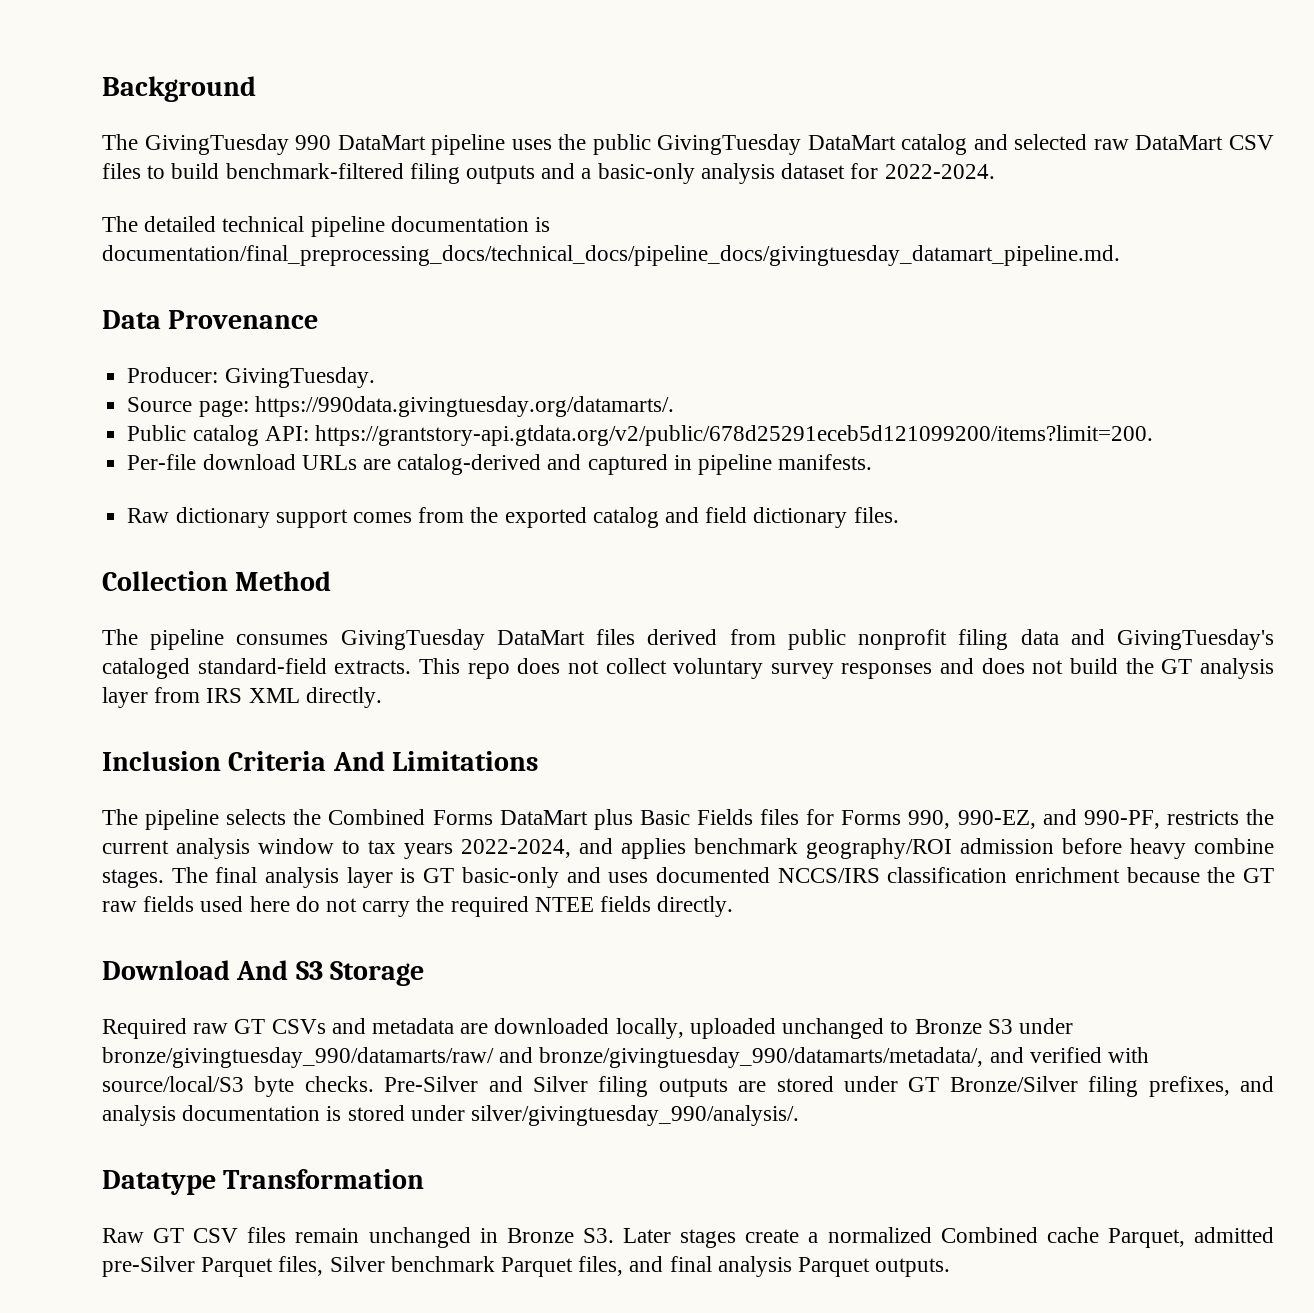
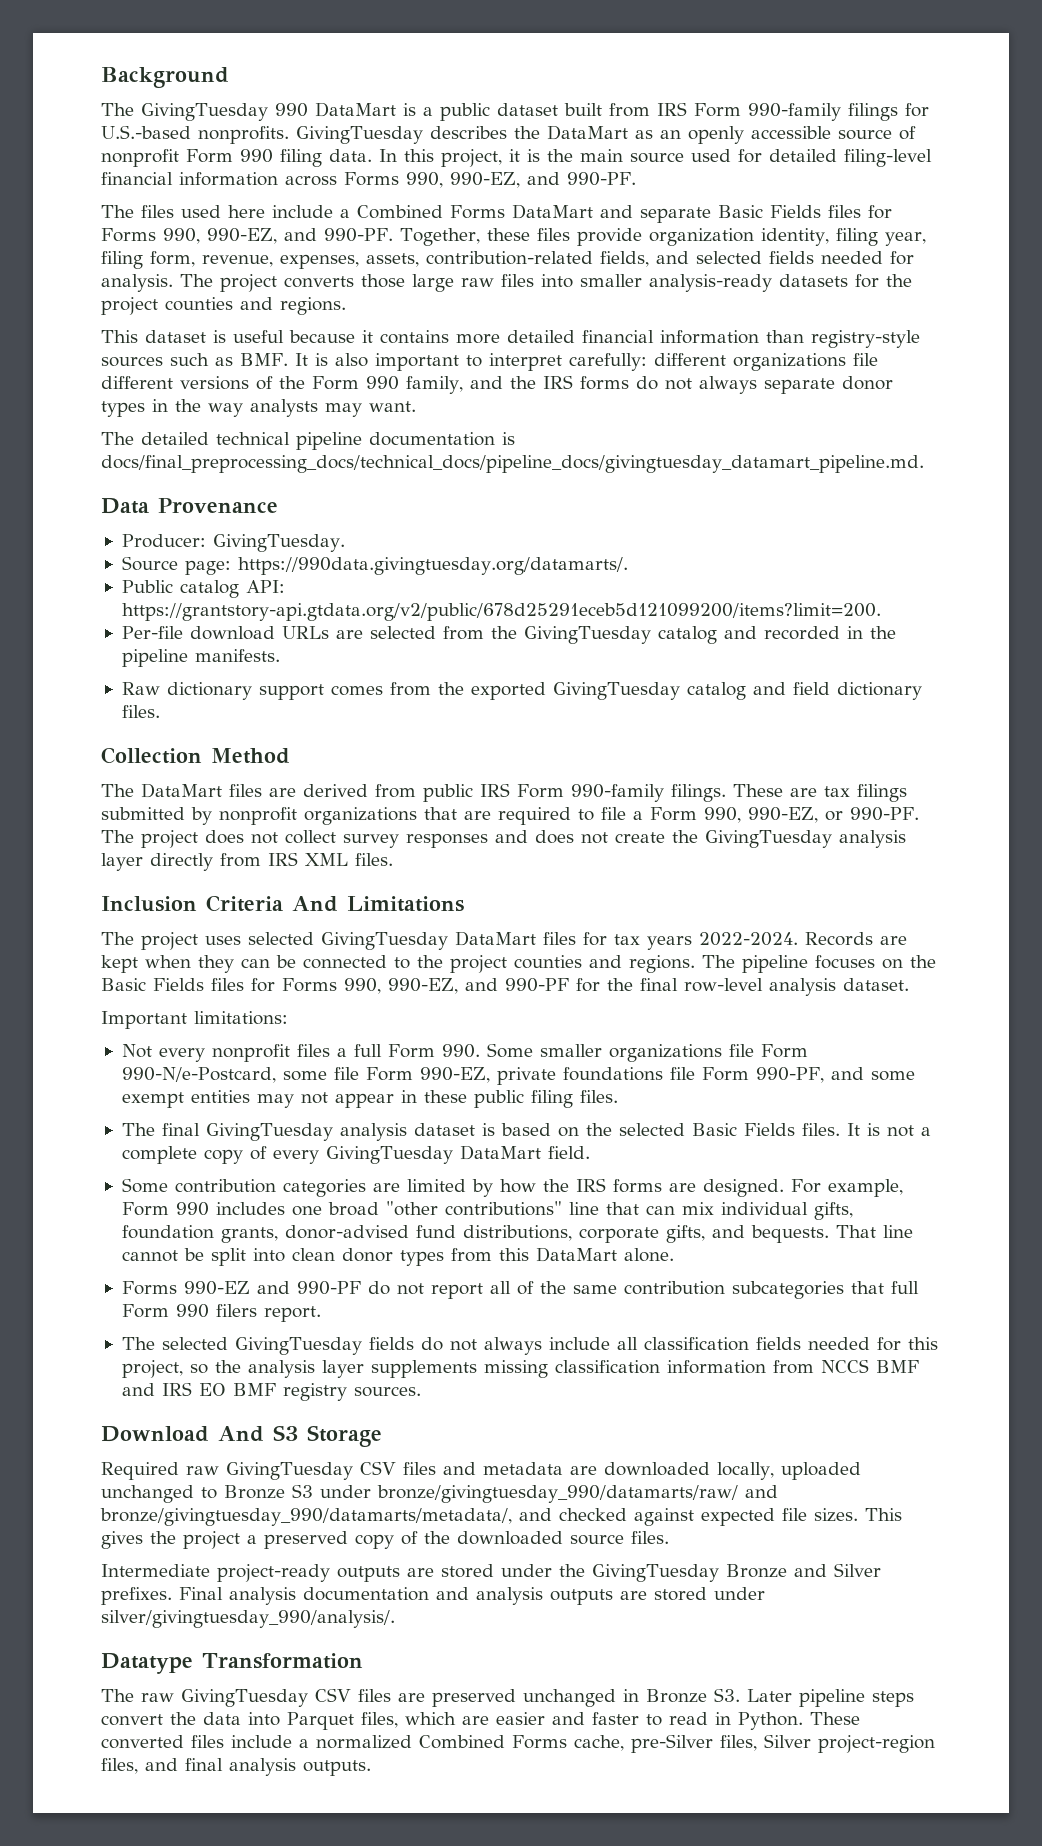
[431,134,1274,155] [102,163,995,184] pipeline uses the public GivingTuesday DataMart catalog and selected raw DataMart CSV files to build benchmark-filtered filing outputs and a basic-only analysis dataset for 2022-2024. -> [402,102,929,121] [101,125,916,144] [101,149,932,167] [101,172,636,188] [101,204,892,223] [101,228,926,246] [101,251,914,269] [101,274,912,292] [101,297,346,315] [101,330,920,348] [101,353,878,371] [101,375,893,394] [101,399,416,417] is a public dataset built from IRS Form 990-family filings for U.S.-based nonprofits. GivingTuesday describes the DataMart as an openly accessible source of nonprofit Form 990 filing data. In this project, it is the main source used for detailed filing-level financial information across Forms 990, 990-EZ, and 990-PF. // The files used here include a Combined Forms DataMart and separate Basic Fields files for Forms 990, 990-EZ, and 990-PF. Together, these files provide organization identity, filing year, filing form, revenue, expenses, assets, contribution-related fields, and selected fields needed for analysis. The project converts those large raw files into smaller analysis-ready datasets for the project counties and regions. // This dataset is useful because it contains more detailed financial information than registry-style sources such as BMF. It is also important to interpret carefully: different organizations file different versions of the Form 990 family, and the IRS forms do not always separate donor types in the way analysts may want.
[102,245,1120,266] documentation/final_preprocessing_docs/technical_docs/pipeline_docs/givingtuesday_datamart_pipeline.md. -> [101,455,924,473] docs/final_preprocessing_docs/technical_docs/pipeline_docs/givingtuesday_datamart_pipeline.md.
[397,454,692,475] catalog-derived and captured in -> [369,626,896,644] selected from the GivingTuesday catalog and recorded in the
(587, 517) none -> [552,682,680,700] GivingTuesday
[150,629,636,650] pipeline consumes GivingTuesday DataMart files -> [141,783,296,798] DataMart files are
[858,629,1275,650] [102,658,510,679] nonprofit filing data and GivingTuesday's cataloged standard-field extracts. This repo -> [480,783,907,802] [101,807,919,825] [101,830,198,848] IRS Form 990-family filings. These are tax filings submitted by nonprofit organizations that are required to file a Form 990, 990-EZ, or 990-PF. The project
[673,658,764,679] voluntary -> (336, 837) none
[1070,658,1274,679] [102,687,148,708] build the GT analysis layer -> [615,830,906,848] [101,853,213,871] create the GivingTuesday analysis layer directly
[305,687,382,708] directly. -> [355,853,393,866] files.
[145,809,1274,830] [102,838,1274,859] [102,867,1274,888] [102,896,734,917] pipeline selects the Combined Forms DataMart plus Basic Fields files for Forms 990, 990-EZ, and 990-PF, restricts the current analysis window to tax years 2022-2024, and applies benchmark geography/ROI admission before heavy combine stages. The final analysis layer is GT basic-only and uses documented NCCS/IRS classification enrichment because the GT raw fields used here do not carry the required NTEE fields directly. -> [141,931,907,950] [101,955,936,973] [101,978,909,996] [101,1011,288,1029] [121,1043,808,1062] [121,1067,915,1085] [121,1090,618,1108] [121,1123,931,1141] [121,1145,590,1164] [121,1178,903,1197] [121,1201,853,1220] [121,1225,913,1243] [121,1247,674,1266] [121,1281,919,1299] [121,1304,321,1322] [121,1337,938,1355] [121,1359,919,1378] [121,1382,421,1401] project uses selected GivingTuesday DataMart files for tax years 2022-2024. Records are kept when they can be connected to the project counties and regions. The pipeline focuses on the Basic Fields files for Forms 990, 990-EZ, and 990-PF for the final row-level analysis dataset. // Important limitations: // Not every nonprofit files a full Form 990. Some smaller organizations file Form 990-N/e-Postcard, some file Form 990-EZ, private foundations file Form 990-PF, and some exempt entities may not appear in these public filing files. // The final GivingTuesday analysis dataset is based on the selected Basic Fields files. It is not a complete copy of every GivingTuesday DataMart field. // Some contribution categories are limited by how the IRS forms are designed. For example, Form 990 includes one broad "other contributions" line that can mix individual gifts, foundation grants, donor-advised fund distributions, corporate gifts, and bequests. That line cannot be split into clean donor types from this DataMart alone. // Forms 990-EZ and 990-PF do not report all of the same contribution subcategories that full Form 990 filers report. // The selected GivingTuesday fields do not always include all classification fields needed for this project, so the analysis layer supplements missing classification information from NCCS BMF and IRS EO BMF registry sources.
[234,1019,326,1034] GT CSVs -> [226,1461,436,1480] GivingTuesday CSV files
[1029,1047,1150,1063] [102,1076,1274,1097] [102,1105,342,1126] verified with source/local/S3 byte checks. Pre-Silver and Silver filing outputs are stored under GT Bronze/Silver filing prefixes, and analysis documentation is -> [559,1508,902,1526] [101,1531,669,1549] [101,1563,881,1582] [101,1587,647,1605] checked against expected file sizes. This gives the project a preserved copy of the downloaded source files. // Intermediate project-ready outputs are stored under the GivingTuesday Bronze and Silver prefixes. Final analysis documentation and analysis outputs are
[102,1227,360,1243] Raw GT CSV files remain -> [101,1688,516,1707] The raw GivingTuesday CSV files are preserved
[680,1227,1274,1248] [102,1256,574,1277] stages create a normalized Combined cache Parquet, admitted pre-Silver Parquet files, Silver benchmark Parquet -> [798,1689,914,1707] [101,1712,860,1730] [101,1734,935,1753] pipeline steps convert the data into Parquet files, which are easier and faster to read in Python. These converted files include a normalized Combined Forms cache, pre-Silver files, Silver project-region
[798,1257,871,1277] Parquet -> (296, 1767) none

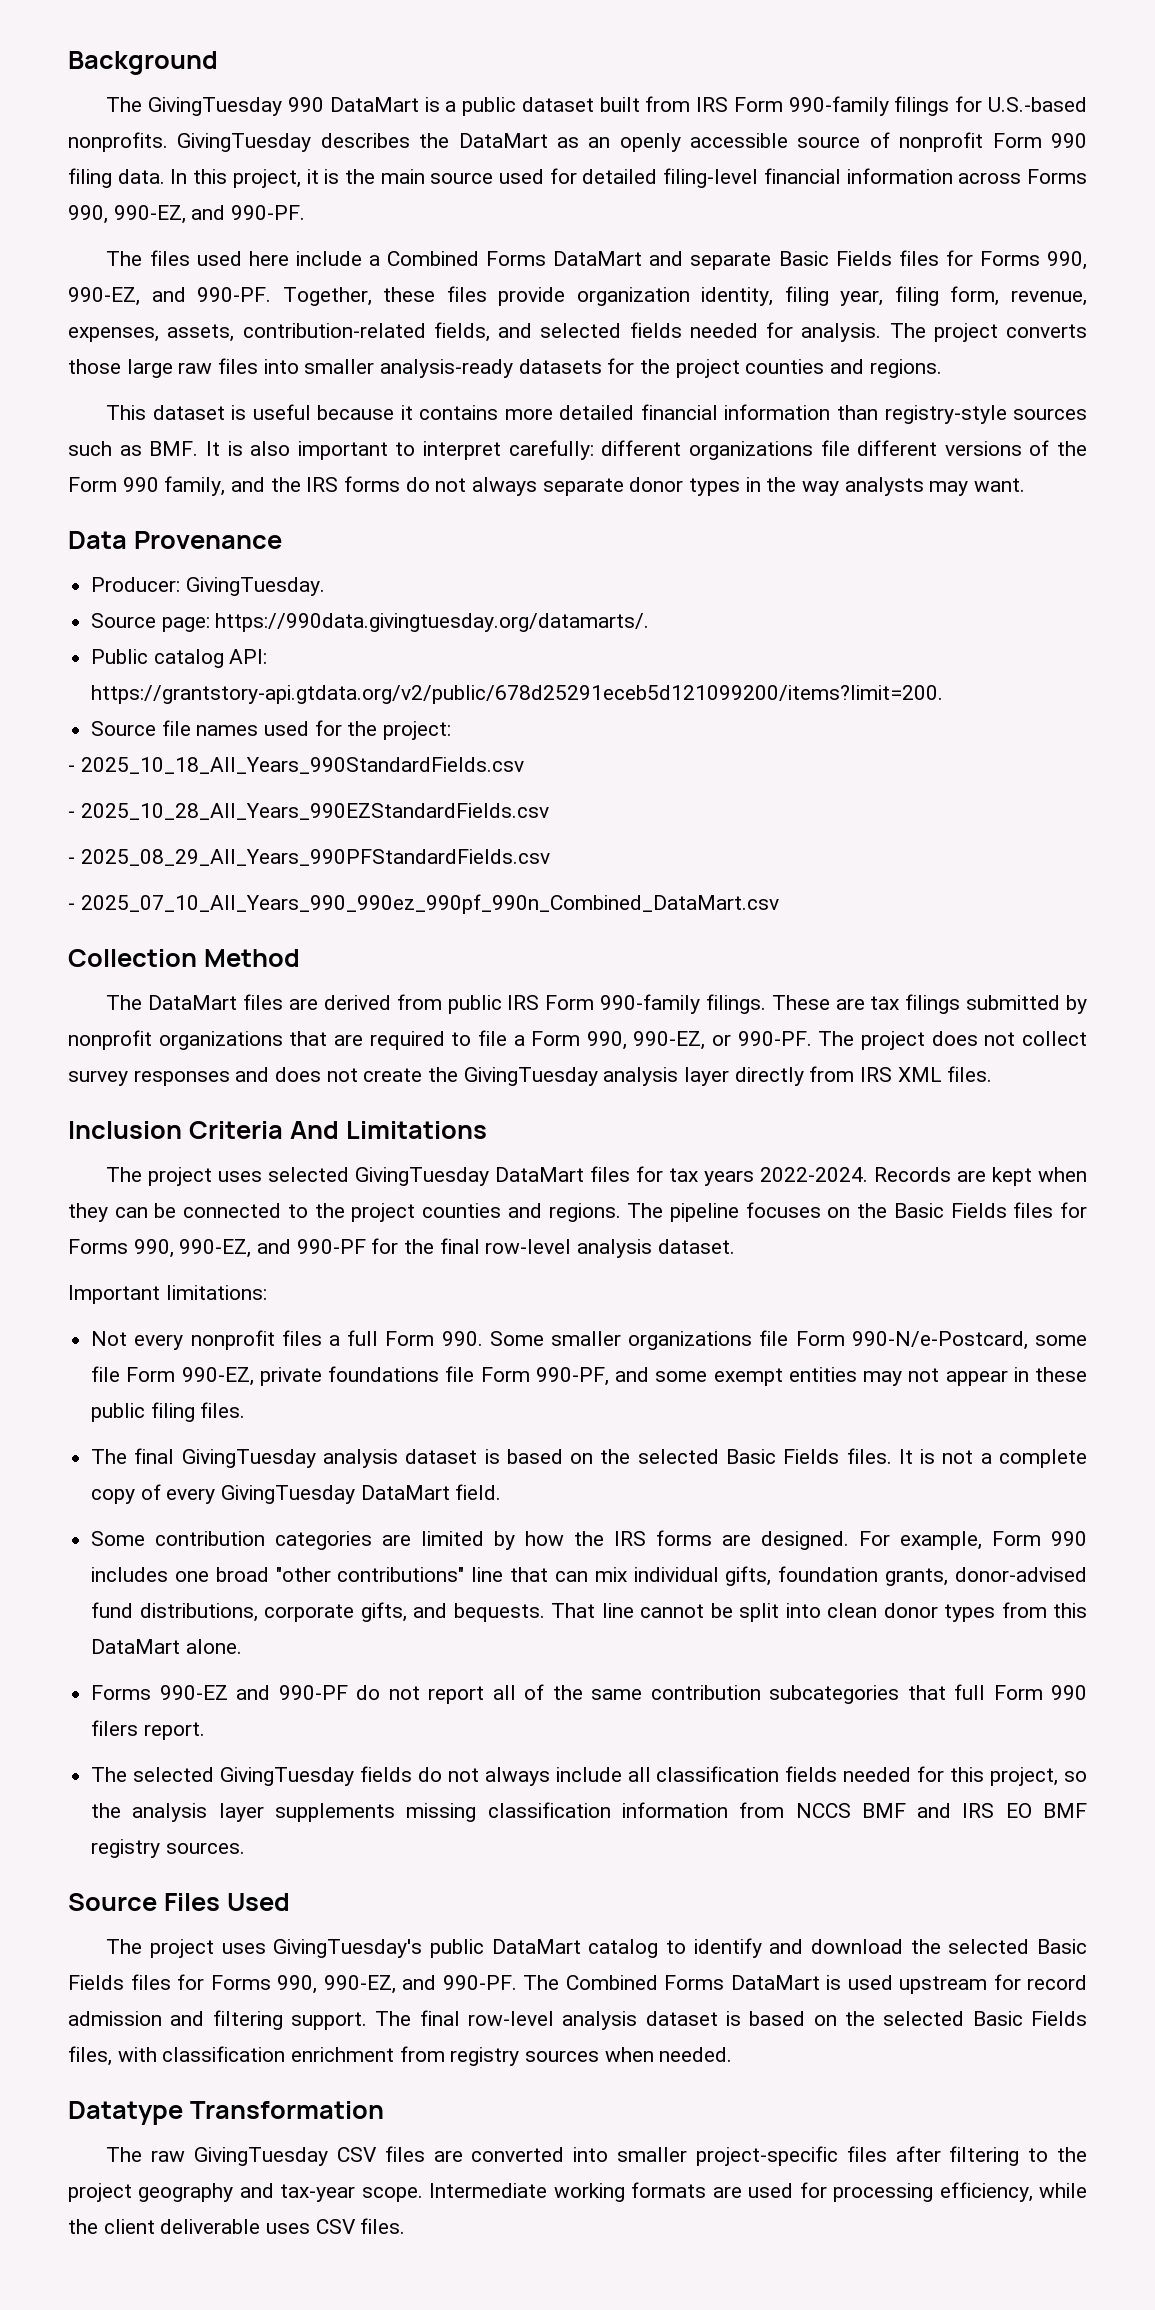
[101,432,515,450] [101,455,924,473] // The detailed technical pipeline documentation is docs/final_preprocessing_docs/technical_docs/pipeline_docs/givingtuesday_datamart_pipeline.md. -> (1026, 485) none
[121,626,896,644] [121,649,280,667] [121,682,922,700] [121,705,160,718] Per-file download URLs are selected from the GivingTuesday catalog and recorded in the pipeline manifests. // Raw dictionary support comes from the exported GivingTuesday catalog and field dictionary files. -> [91,720,452,740] [68,757,524,774] [68,803,549,820] [68,849,550,866] [68,894,779,914] Source file names used for the project: // - 2025_10_18_All_Years_990StandardFields.csv // - 2025_10_28_All_Years_990EZStandardFields.csv // - 2025_08_29_All_Years_990PFStandardFields.csv // - 2025_07_10_All_Years_990_990ez_990pf_990n_Combined_DataMart.csv
[101,1425,382,1447] [101,1461,861,1480] [101,1484,778,1503] [100,1508,902,1526] [101,1531,669,1549] [101,1563,881,1582] [101,1587,765,1605] [101,1610,395,1628] Download And S3 Storage // Required raw GivingTuesday CSV files and metadata are downloaded locally, uploaded unchanged to Bronze S3 under bronze/givingtuesday_990/datamarts/raw/ and bronze/givingtuesday_990/datamarts/metadata/, and checked against expected file sizes. This gives the project a preserved copy of the downloaded source files. // Intermediate project-ready outputs are stored under the GivingTuesday Bronze and Silver prefixes. Final analysis documentation and analysis outputs are stored under silver/givingtuesday_990/analysis/. -> [68,1893,290,1911] [106,1938,1087,1958] [68,1974,1087,1994] [68,2010,1088,2030] [68,2046,733,2066] Source Files Used // The project uses GivingTuesday's public DataMart catalog to identify and download the selected Basic Fields files for Forms 990, 990-EZ, and 990-PF. The Combined Forms DataMart is used upstream for record admission and filtering support. The final row-level analysis dataset is based on the selected Basic Fields files, with classification enrichment from registry sources when needed.
[431,1688,914,1707] [101,1712,860,1730] [101,1734,935,1753] [101,1758,371,1776] preserved unchanged in Bronze S3. Later pipeline steps convert the data into Parquet files, which are easier and faster to read in Python. These converted files include a normalized Combined Forms cache, pre-Silver files, Silver project-region files, and final analysis outputs. -> [471,2146,1087,2166] [68,2182,1087,2202] [68,2218,406,2234] converted into smaller project-specific files after filtering to the project geography and tax-year scope. Intermediate working formats are used for processing efficiency, while the client deliverable uses CSV files.

